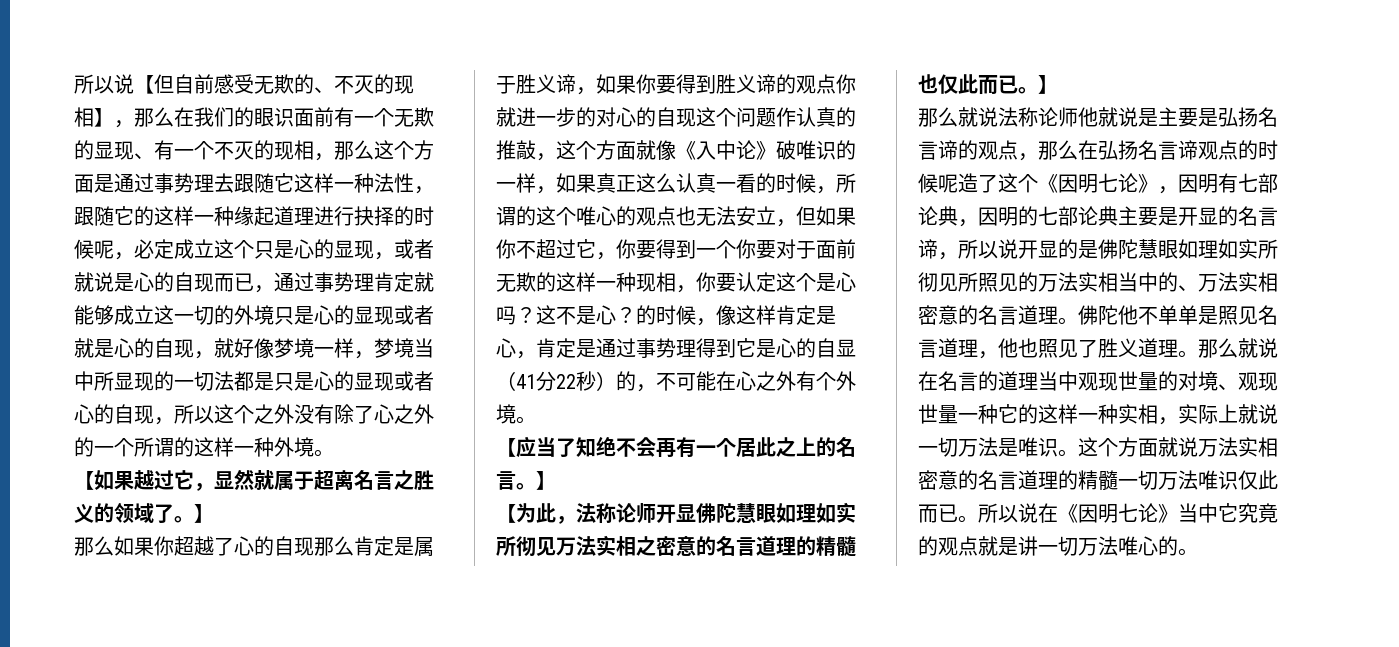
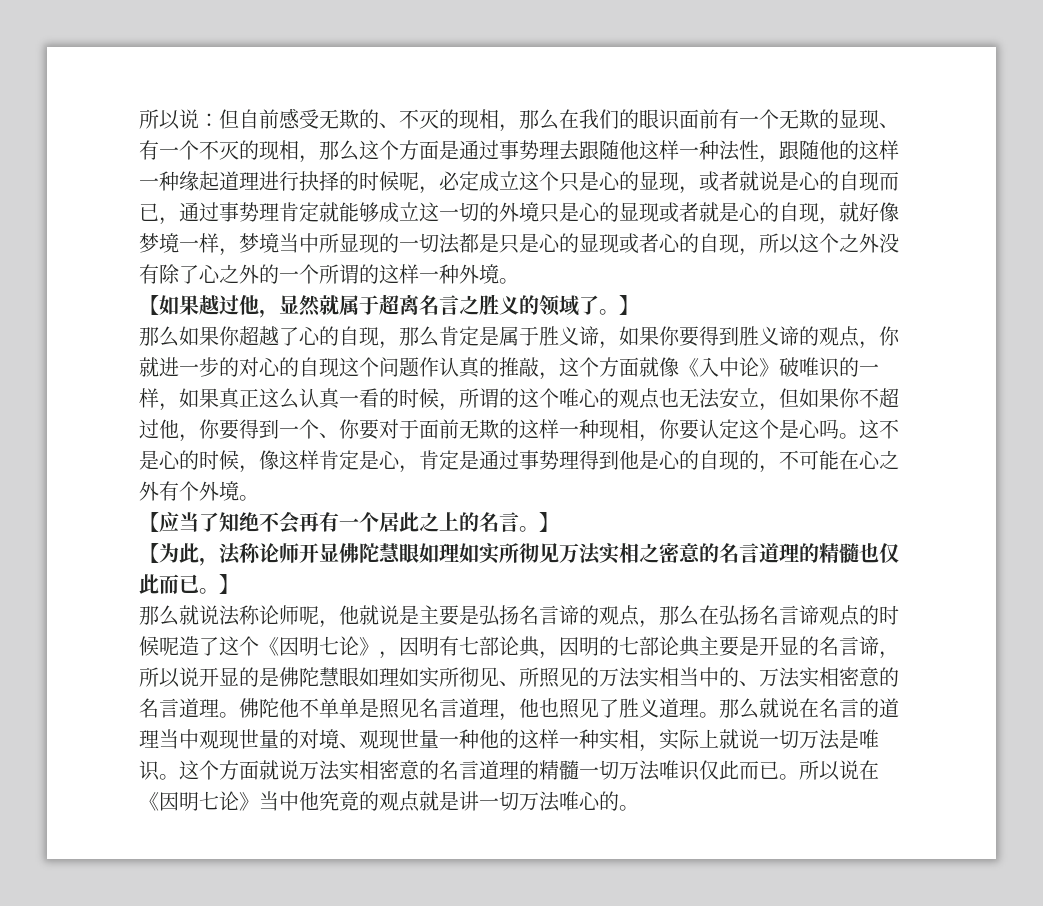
[74,74,154,94] 所以说【 -> [139,109,219,130] 所以说：
[94,108,114,127] 】 -> (499, 119) none
[274,173,294,192] 它 -> [619,140,639,160] 他
[114,206,134,225] 它 -> [819,140,839,160] 他
[174,470,194,490] 它 -> [239,295,259,315] 他
(314, 546) none -> [379,341,399,349] ，
(836, 84) none -> [859,341,879,349] ，
[576,239,596,258] 它 -> [159,419,179,439] 他
(736, 249) none -> [319,433,339,438] 、
[516,307,536,323] ？ -> [839,433,859,439] 。
[616,307,636,323] ？ -> (181, 459) none
[736,338,856,358] [496,371,616,391] 它是心的自显（41分22秒） -> [619,450,739,470] 他是心的自现
(1078, 117) none -> [299,606,339,628] 呢，
(958, 282) none -> [499,681,519,686] 、
[998,404,1018,423] 它 -> [479,729,499,749] 他
[1218,503,1238,522] 它 -> [299,791,319,811] 他

